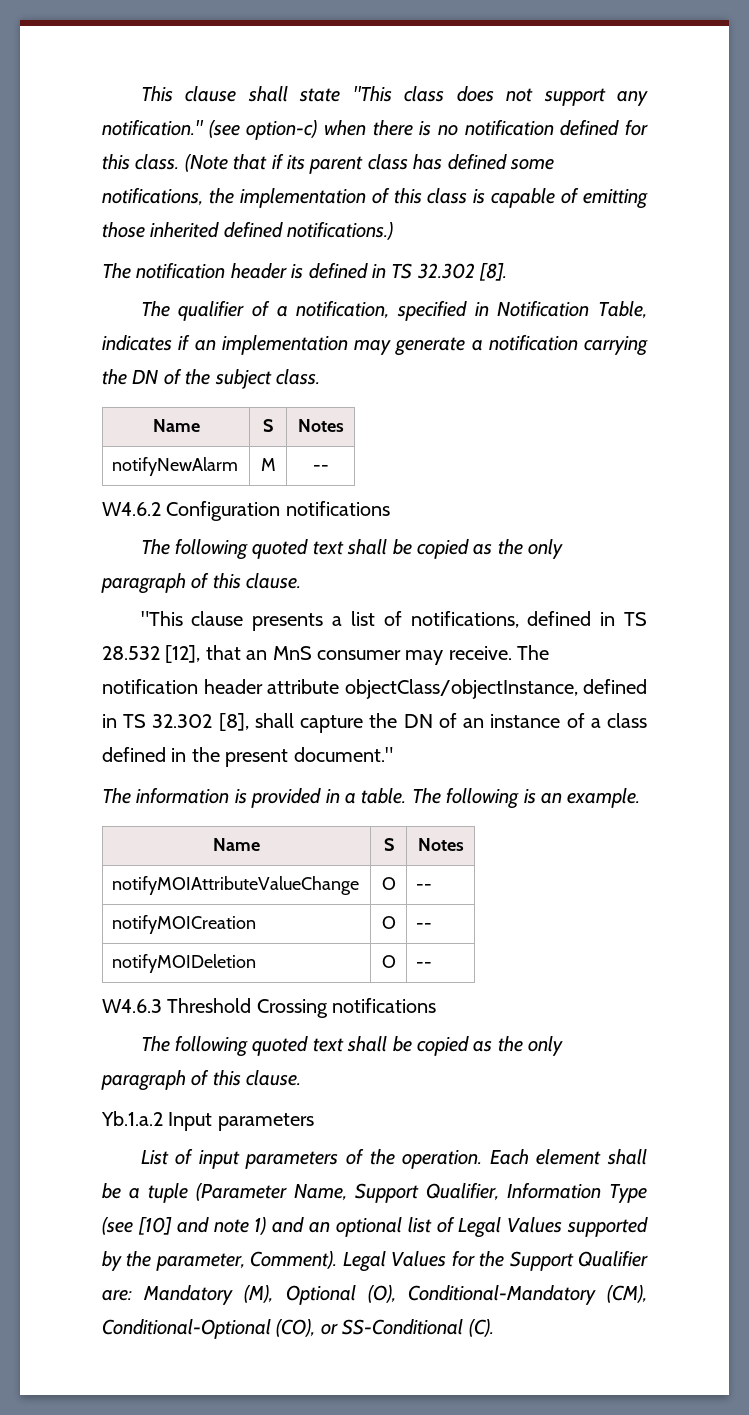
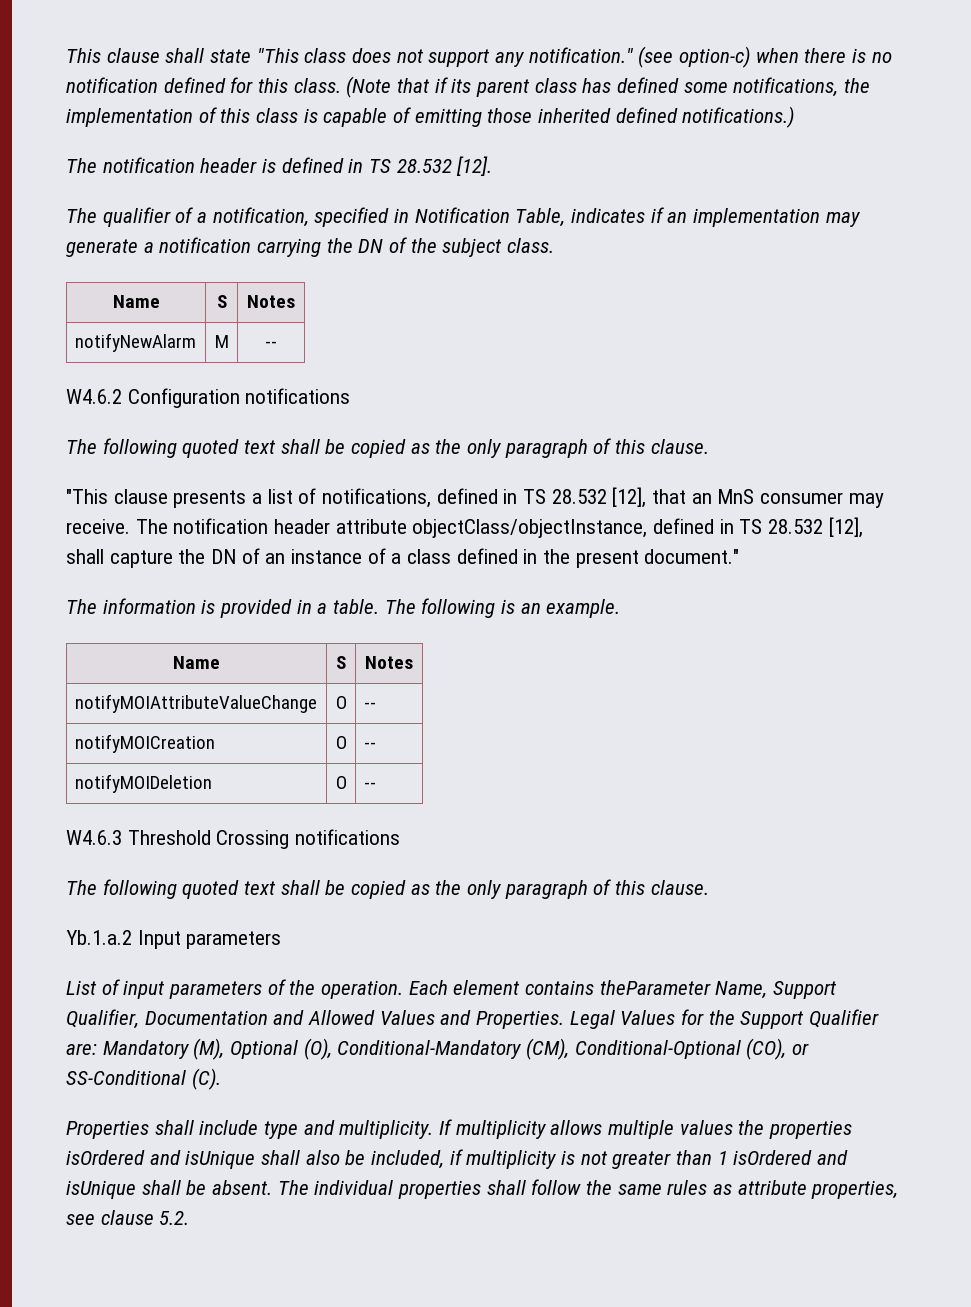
[416,263,508,281] 32.302 [8]. -> [396,156,493,176] 28.532 [12].
[152,713,249,731] 32.302 [8], -> [768,517,863,538] 28.532 [12],
[607,1149,647,1165] [102,1183,648,1203] [102,1217,648,1238] [102,1251,338,1271] shall be a tuple (Parameter Name, Support Qualifier, Information Type (see [10] and note 1) and an optional list of Legal Values supported by the parameter, Comment). -> [525,980,838,999] [66,1009,565,1029] contains theParameter Name, Support Qualifier, Documentation and Allowed Values and Properties.
(494, 1328) none -> [66,1119,853,1139] [66,1149,849,1169] [66,1179,899,1199] [66,1210,190,1225] // Properties shall include type and multiplicity. If multiplicity allows multiple values the properties isOrdered and isUnique shall also be included, if multiplicity is not greater than 1 isOrdered and isUnique shall be absent. The individual properties shall follow the same rules as attribute properties, see clause 5.2.

